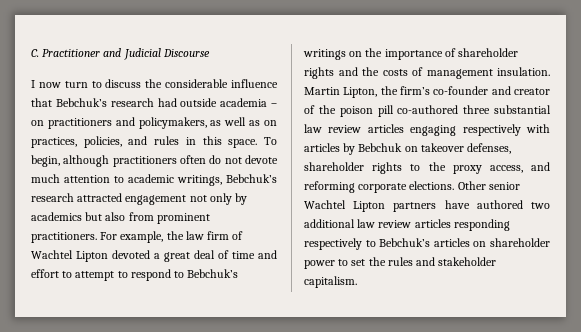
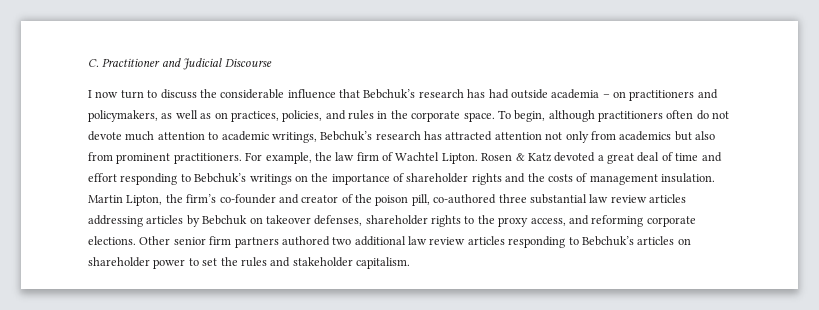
(154, 102) none -> [467,89,486,98] has
[202,136,222,145] this -> [390,110,461,122] the corporate
[77,193,187,205] attracted engagement -> [424,131,542,141] has attracted attention
[235,193,248,205] by -> [590,131,616,140] from
[76,251,108,262] Lipton -> [441,153,552,164] Lipton. Rosen & Katz
[62,269,171,281] to attempt to respond -> [120,173,178,185] responding
[377,105,394,117] pill -> [411,194,430,206] pill,
[410,124,550,136] engaging respectively with -> [88,215,143,227] addressing
[304,200,470,212] Wachtel Lipton partners have -> [209,236,279,248] firm partners
[304,238,362,250] respectively -> (566, 242) none

